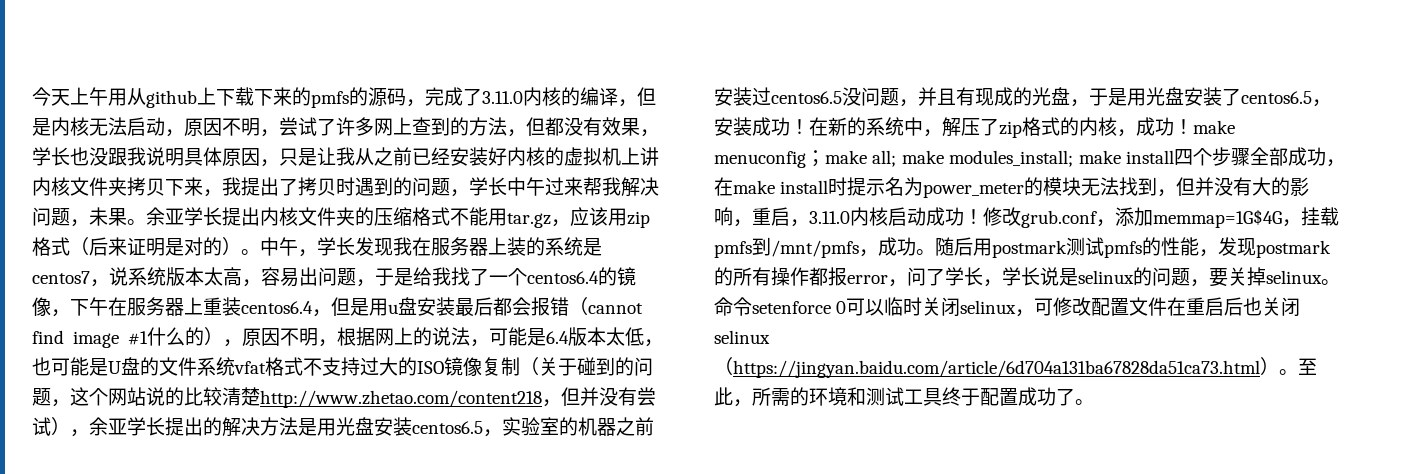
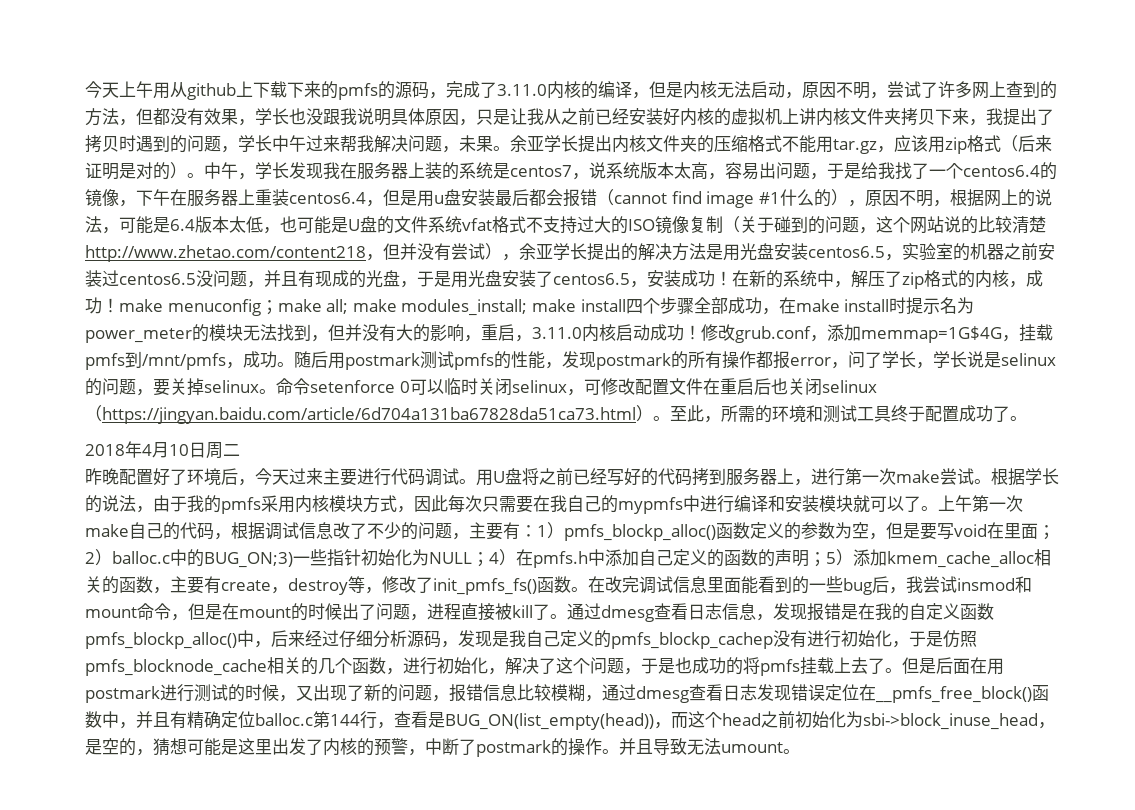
(1094, 402) none -> [85,441,240,459] [85,468,1059,486] [85,495,1023,514] [85,522,1055,541] [85,549,1051,568] [85,576,1032,595] [85,603,994,622] [85,630,977,649] [85,657,1004,676] [85,684,1049,703] [85,711,1055,730] [85,738,800,757] // 2018年4月10日周二 // 昨晚配置好了环境后，今天过来主要进行代码调试。用U盘将之前已经写好的代码拷到服务器上，进行第一次make尝试。根据学长的说法，由于我的pmfs采用内核模块方式，因此每次只需要在我自己的mypmfs中进行编译和安装模块就可以了。上午第一次make自己的代码，根据调试信息改了不少的问题，主要有：1）pmfs_blockp_alloc()函数定义的参数为空，但是要写void在里面；2）balloc.c中的BUG_ON;3)一些指针初始化为NULL；4）在pmfs.h中添加自己定义的函数的声明；5）添加kmem_cache_alloc相关的函数，主要有create，destroy等，修改了init_pmfs_fs()函数。在改完调试信息里面能看到的一些bug后，我尝试insmod和mount命令，但是在mount的时候出了问题，进程直接被kill了。通过dmesg查看日志信息，发现报错是在我的自定义函数pmfs_blockp_alloc()中，后来经过仔细分析源码，发现是我自己定义的pmfs_blockp_cachep没有进行初始化，于是仿照pmfs_blocknode_cache相关的几个函数，进行初始化，解决了这个问题，于是也成功的将pmfs挂载上去了。但是后面在用postmark进行测试的时候，又出现了新的问题，报错信息比较模糊，通过dmesg查看日志发现错误定位在__pmfs_free_block()函数中，并且有精确定位balloc.c第144行，查看是BUG_ON(list_empty(head))，而这个head之前初始化为sbi->block_inuse_head，是空的，猜想可能是这里出发了内核的预警，中断了postmark的操作。并且导致无法umount。

